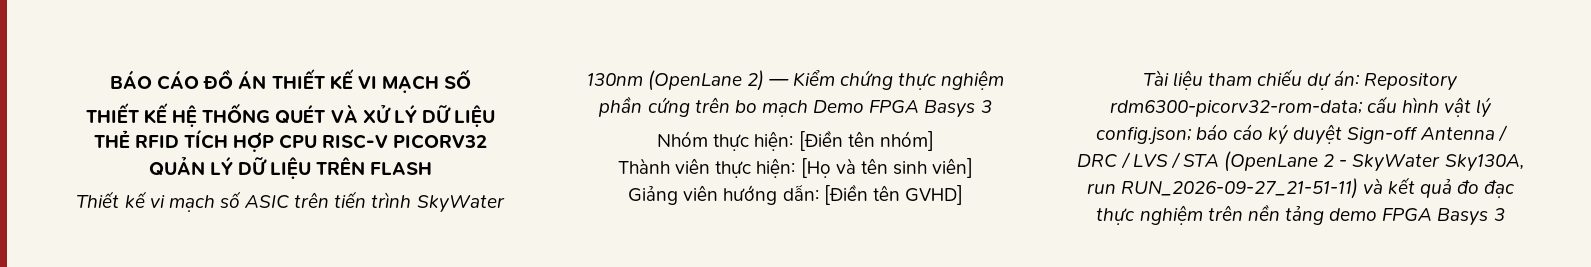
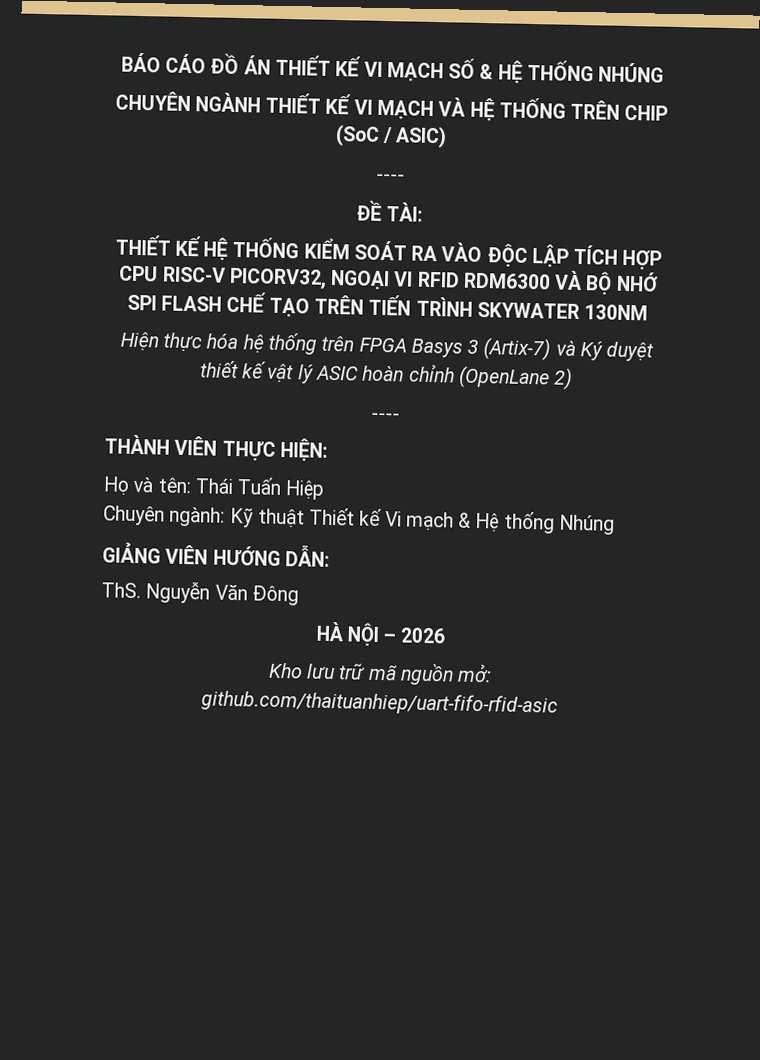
[85,102,496,127] [93,129,488,152] [148,156,433,179] [77,191,505,213] [586,70,1005,91] [598,96,992,118] [657,130,934,151] [617,158,974,178] [628,184,963,205] [1143,69,1459,91] [1109,96,1493,118] [1095,124,1509,145] [1077,151,1524,172] [1086,177,1516,199] [1096,204,1505,226] // THIẾT KẾ HỆ THỐNG QUÉT VÀ XỬ LÝ DỮ LIỆU THẺ RFID TÍCH HỢP CPU RISC-V PICORV32 QUẢN LÝ DỮ LIỆU TRÊN FLASH // Thiết kế vi mạch số ASIC trên tiến trình SkyWater 130nm (OpenLane 2) — Kiểm chứng thực nghiệm phần cứng trên bo mạch Demo FPGA Basys 3 // Nhóm thực hiện: [Điền tên nhóm] // Thành viên thực hiện: [Họ và tên sinh viên] // Giảng viên hướng dẫn: [Điền tên GVHD] // Tài liệu tham chiếu dự án: Repository rdm6300-picorv32-rom-data; cấu hình vật lý config.json; báo cáo ký duyệt Sign-off Antenna / DRC / LVS / STA (OpenLane 2 - SkyWater Sky130A, run RUN_2026-09-27_21-51-11) và kết quả đo đạc thực nghiệm trên nền tảng demo FPGA Basys 3 -> [479,59,665,84] [114,90,669,122] [334,124,448,149] [376,173,405,182] [355,200,424,222] [114,234,663,270] [119,265,658,295] [126,291,649,321] [119,331,655,362] [199,360,574,390] [371,412,400,421] [104,434,328,462] [103,476,325,500] [103,505,615,535] [102,541,330,567] [101,580,299,606] [315,621,447,646] [267,662,493,686] [201,689,558,717] & HỆ THỐNG NHÚNG // CHUYÊN NGÀNH THIẾT KẾ VI MẠCH VÀ HỆ THỐNG TRÊN CHIP (SoC / ASIC) // ---- // ĐỀ TÀI: // THIẾT KẾ HỆ THỐNG KIỂM SOÁT RA VÀO ĐỘC LẬP TÍCH HỢP CPU RISC-V PICORV32, NGOẠI VI RFID RDM6300 VÀ BỘ NHỚ SPI FLASH CHẾ TẠO TRÊN TIẾN TRÌNH SKYWATER 130NM // Hiện thực hóa hệ thống trên FPGA Basys 3 (Artix-7) và Ký duyệt thiết kế vật lý ASIC hoàn chỉnh (OpenLane 2) // ---- // THÀNH VIÊN THỰC HIỆN: // Họ và tên: Thái Tuấn Hiệp // Chuyên ngành: Kỹ thuật Thiết kế Vi mạch & Hệ thống Nhúng // GIẢNG VIÊN HƯỚNG DẪN: // ThS. Nguyễn Văn Đông // HÀ NỘI – 2026 // Kho lưu trữ mã nguồn mở: github.com/thaituanhiep/uart-fifo-rfid-asic

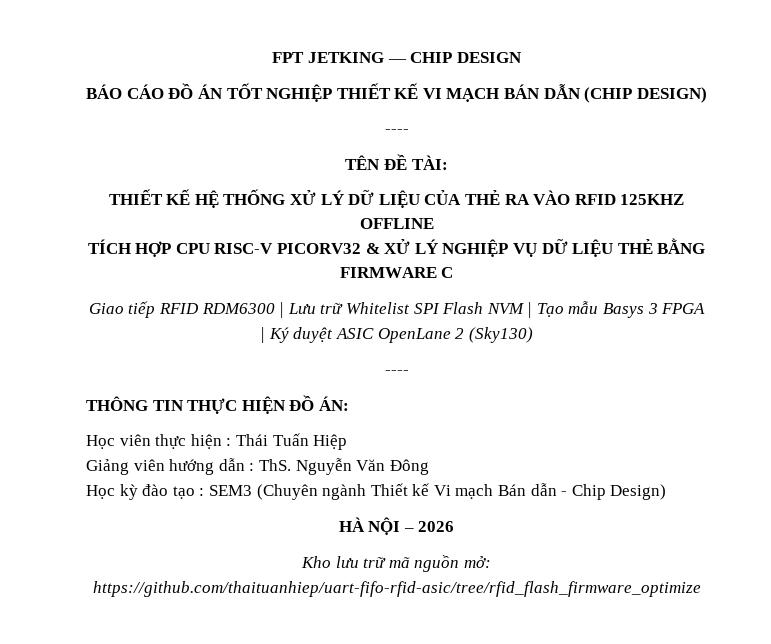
(120, 62) none -> [272,52,522,63] FPT JETKING — CHIP DESIGN //
[274,54,665,84] [114,90,669,122] [334,124,448,149] [376,173,405,182] THIẾT KẾ VI MẠCH SỐ & HỆ THỐNG NHÚNG // CHUYÊN NGÀNH THIẾT KẾ VI MẠCH VÀ HỆ THỐNG TRÊN CHIP (SoC / ASIC) // ---- // -> [226,83,707,103] [384,129,409,134] [345,155,381,170] TỐT NGHIỆP THIẾT KẾ VI MẠCH BÁN DẪN (CHIP DESIGN) // ---- // TÊN
[303,237,663,270] [119,265,658,295] [126,291,649,321] [119,331,655,362] [199,360,574,390] [371,412,400,421] [104,434,328,462] [103,476,325,500] [103,505,615,535] [102,541,330,567] [101,580,299,606] KIỂM SOÁT RA VÀO ĐỘC LẬP TÍCH HỢP CPU RISC-V PICORV32, NGOẠI VI RFID RDM6300 VÀ BỘ NHỚ SPI FLASH CHẾ TẠO TRÊN TIẾN TRÌNH SKYWATER 130NM // Hiện thực hóa hệ thống trên FPGA Basys 3 (Artix-7) và Ký duyệt thiết kế vật lý ASIC hoàn chỉnh (OpenLane 2) // ---- // THÀNH VIÊN THỰC HIỆN: // Họ và tên: Thái Tuấn Hiệp // Chuyên ngành: Kỹ thuật Thiết kế Vi mạch & Hệ thống Nhúng // GIẢNG VIÊN HƯỚNG DẪN: // ThS. Nguyễn Văn Đông -> [290,190,685,208] [359,218,434,229] [87,238,706,257] [339,267,454,278] [88,301,706,318] [260,327,533,343] [384,370,409,375] [86,395,349,414] [86,433,348,450] [86,458,429,475] [86,483,667,500] XỬ LÝ DỮ LIỆU CỦA THẺ RA VÀO RFID 125KHZ OFFLINE // TÍCH HỢP CPU RISC-V PICORV32 & XỬ LÝ NGHIỆP VỤ DỮ LIỆU THẺ BẰNG FIRMWARE C // Giao tiếp RFID RDM6300 | Lưu trữ Whitelist SPI Flash NVM | Tạo mẫu Basys 3 FPGA | Ký duyệt ASIC OpenLane 2 (Sky130) // ---- // THÔNG TIN THỰC HIỆN ĐỒ ÁN: // Học viên thực hiện : Thái Tuấn Hiệp // Giảng viên hướng dẫn : ThS. Nguyễn Văn Đông // Học kỳ đào tạo : SEM3 (Chuyên ngành Thiết kế Vi mạch Bán dẫn - Chip Design)
[201,689,558,717] github.com/thaituanhiep/uart-fifo-rfid-asic -> [92,581,701,597] https://github.com/thaituanhiep/uart-fifo-rfid-asic/tree/rfid_flash_firmware_optimize

